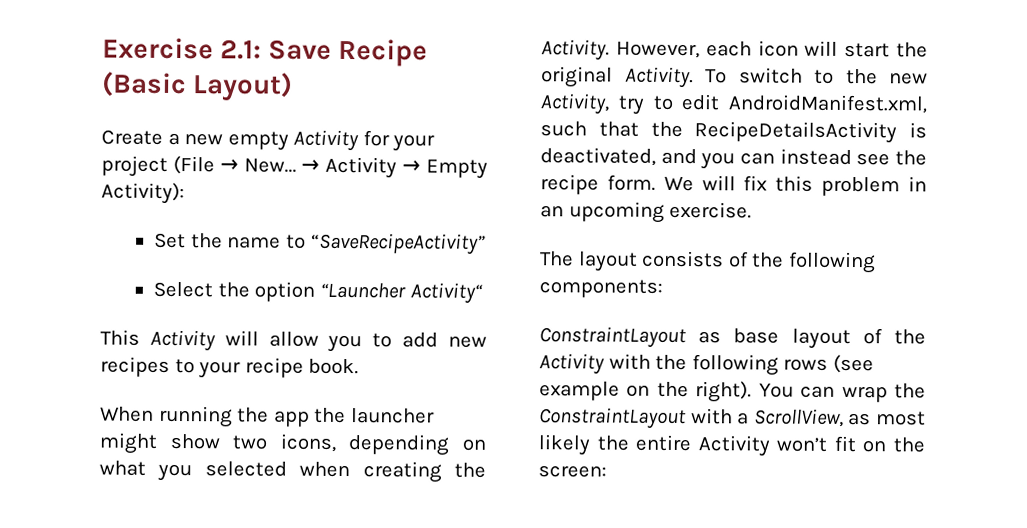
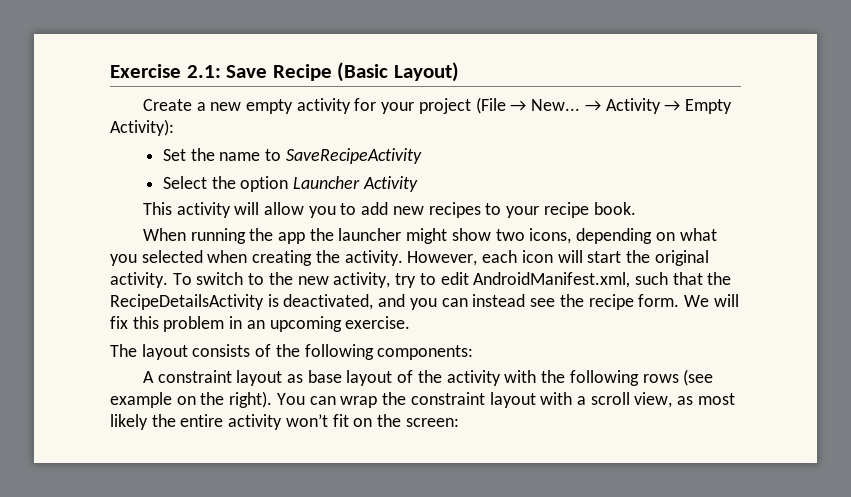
[293,129,360,152] Activity -> [296,98,351,114] activity
[310,232,486,255] “SaveRecipeActivity” -> [285,148,422,164] SaveRecipeActivity
[320,282,483,304] “Launcher Activity“ -> [293,176,418,192] Launcher Activity
[149,329,216,352] Activity -> [176,202,231,218] activity
[541,39,610,61] Activity. -> [344,250,403,266] activity.
[624,66,694,89] Activity. -> [110,272,168,288] activity.
[540,93,610,115] Activity, -> [333,272,391,288] activity,
[539,326,687,349] ConstraintLayout -> [142,370,283,386] A constraint layout
[539,353,605,375] Activity -> [446,370,501,386] activity
[539,407,844,430] ConstraintLayout with a ScrollView, -> [410,392,673,408] constraint layout with a scroll view,
[697,435,770,457] Activity -> [228,414,283,430] activity

